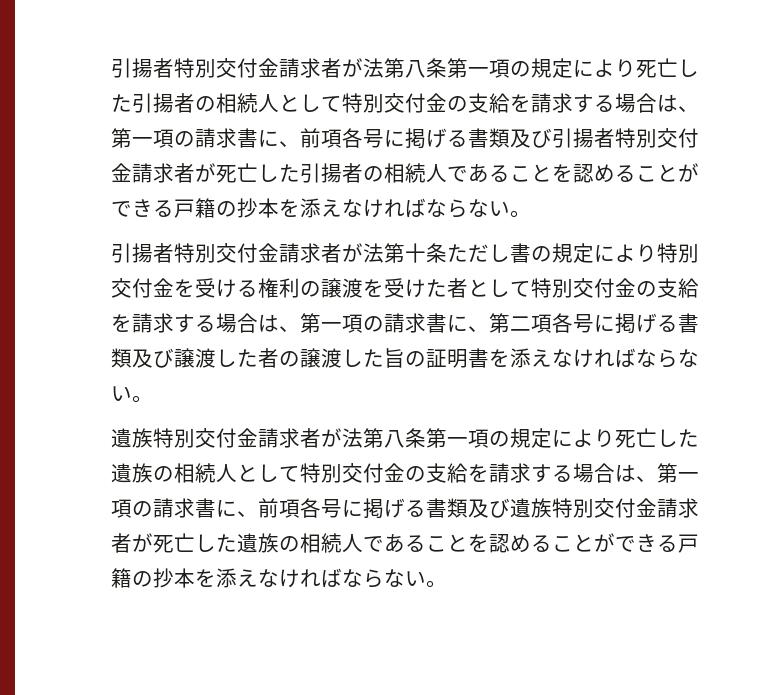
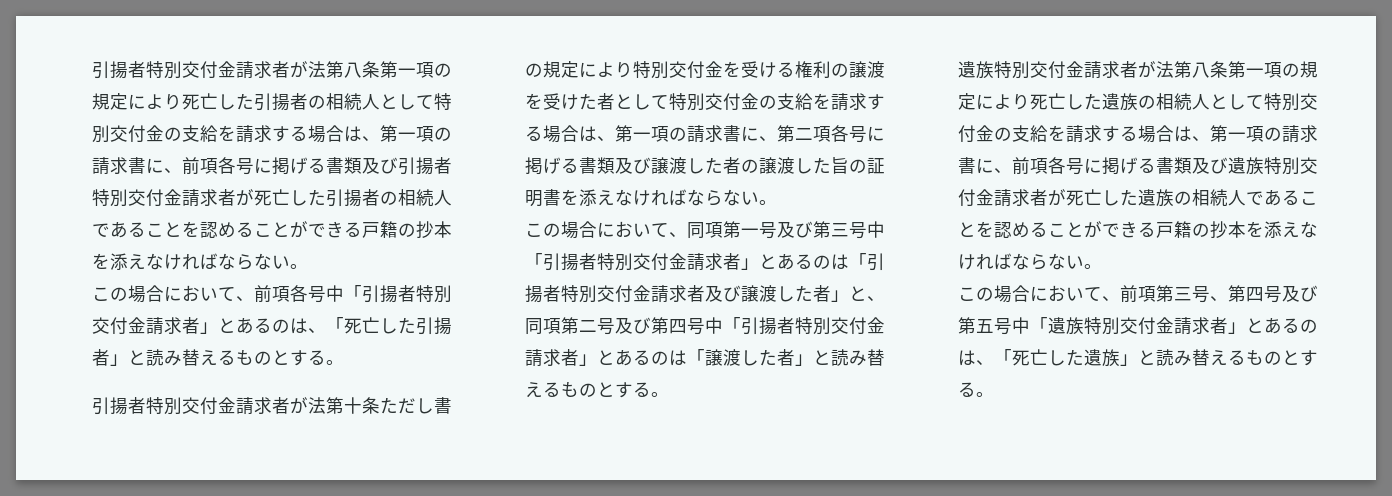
(531, 214) none -> [92,285,453,303] [92,317,453,335] [92,349,345,366] // この場合において、前項各号中「引揚者特別交付金請求者」とあるのは、「死亡した引揚者」と読み替えるものとする。
(153, 399) none -> [525,221,886,239] [525,253,886,271] [525,285,886,303] [525,317,886,335] [525,349,886,367] [525,381,670,398] // この場合において、同項第一号及び第三号中「引揚者特別交付金請求者」とあるのは「引揚者特別交付金請求者及び譲渡した者」と、同項第二号及び第四号中「引揚者特別交付金請求者」とあるのは「譲渡した者」と読み替えるものとする。
(447, 584) none -> [958,285,1319,303] [958,317,1319,335] [958,349,1319,367] [958,382,995,397] // この場合において、前項第三号、第四号及び第五号中「遺族特別交付金請求者」とあるのは、「死亡した遺族」と読み替えるものとする。

